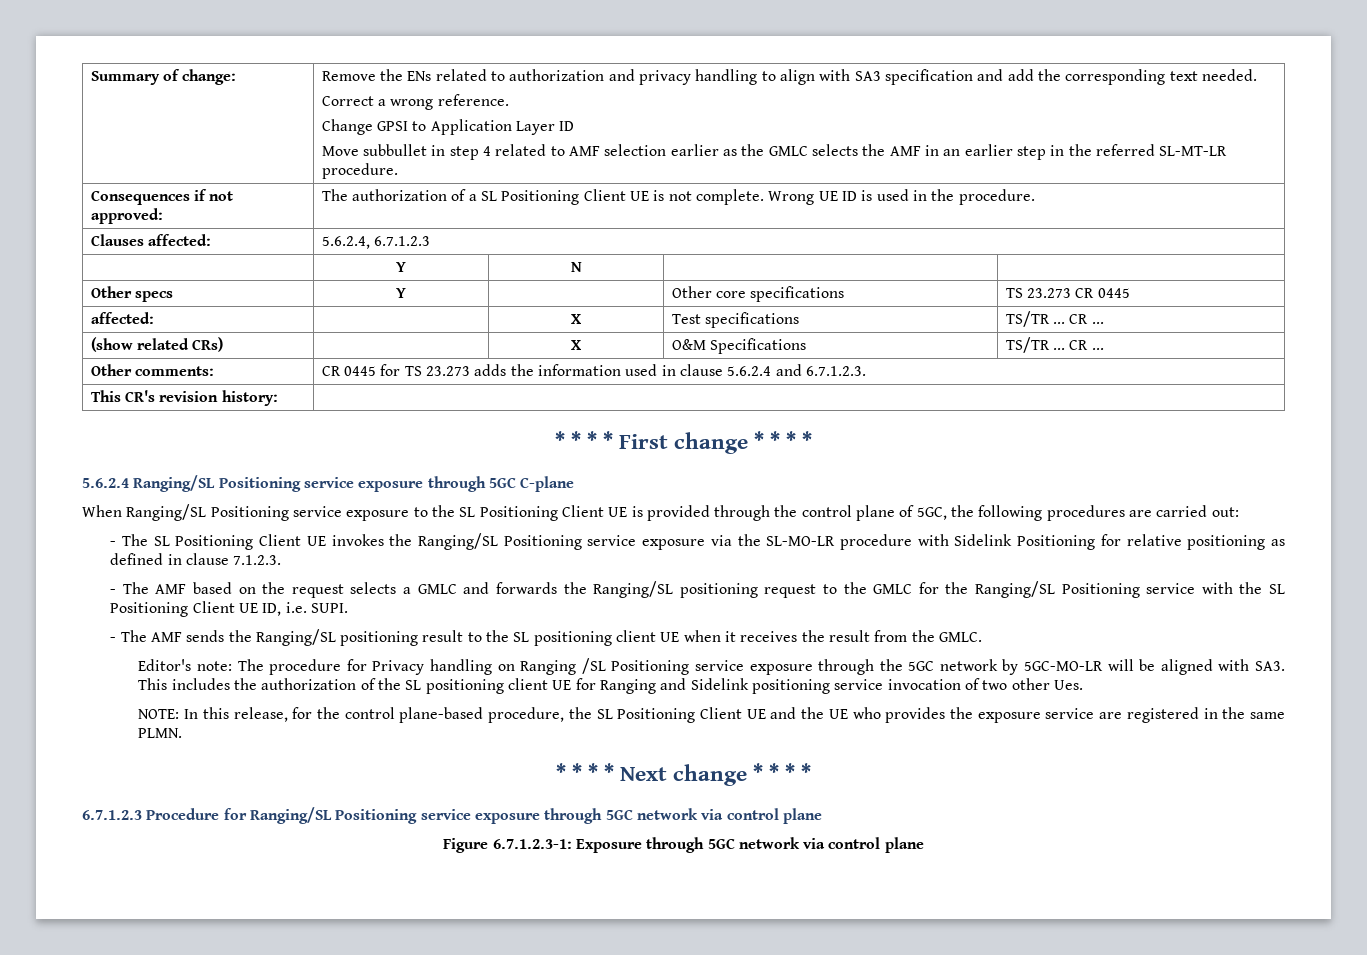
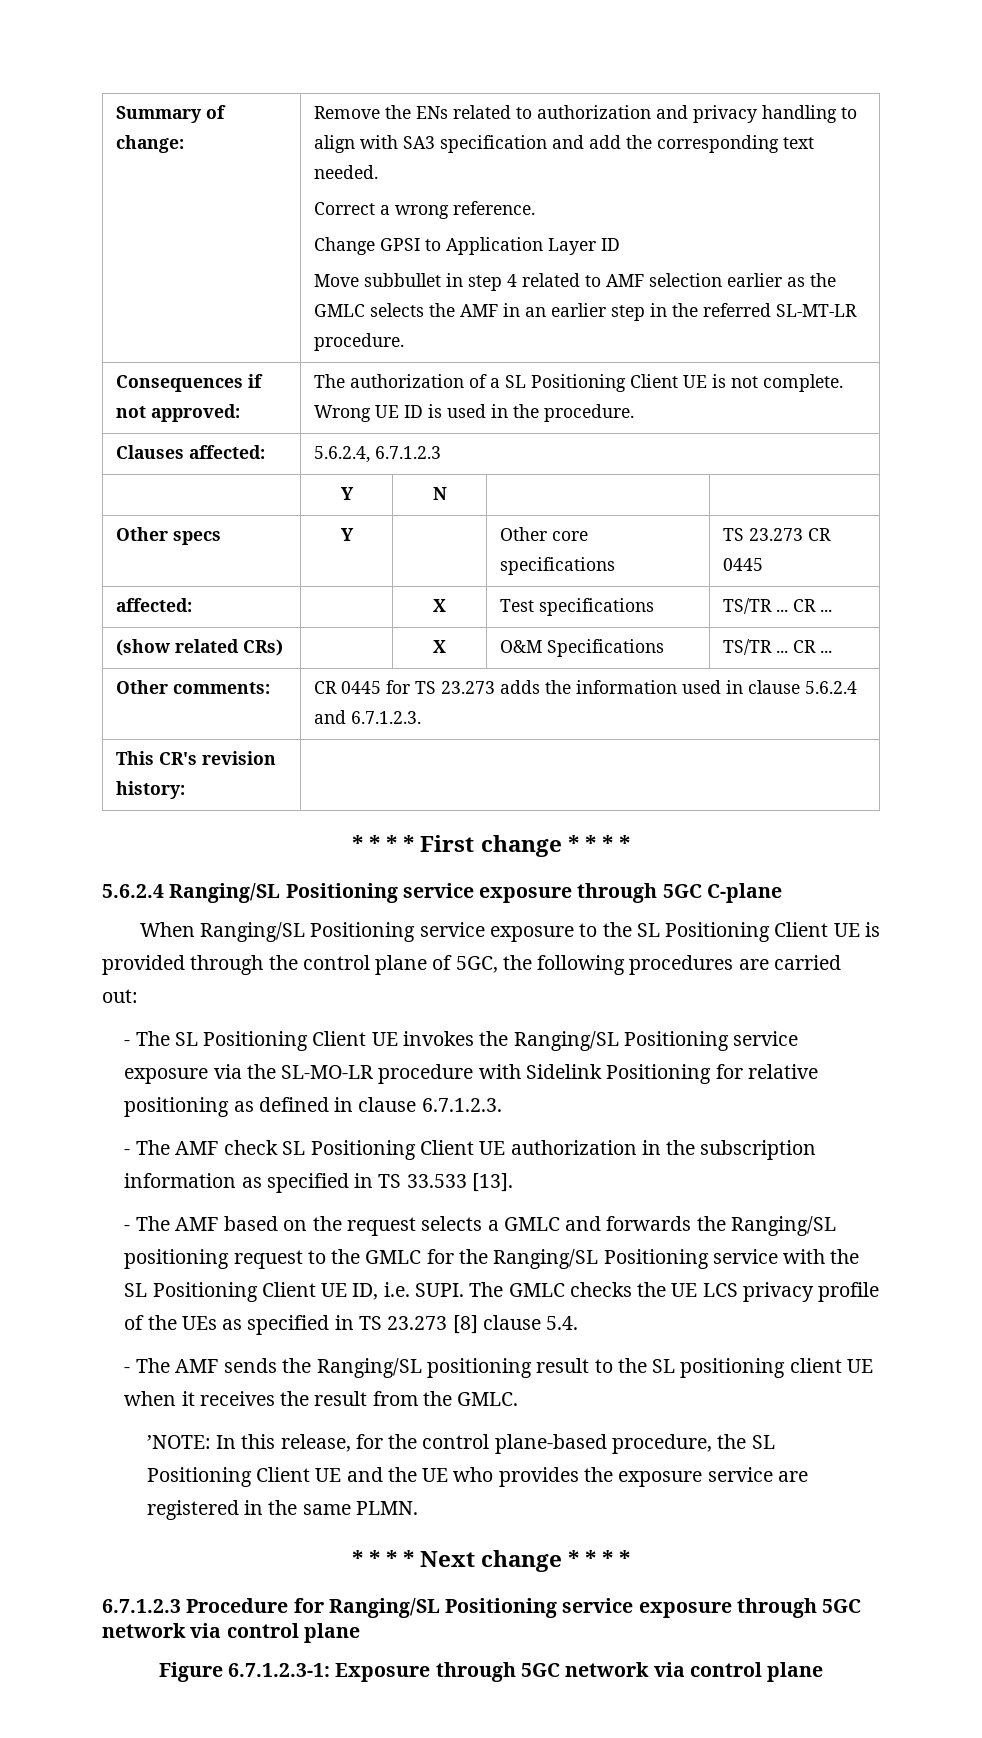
[233,555,282,565] 7.1.2.3. -> [421,1098,502,1112] [124,1140,817,1160] [124,1173,514,1193] 6.7.1.2.3. // - The AMF check SL Positioning Client UE authorization in the subscription information as specified in TS 33.533 [13].
(348, 608) none -> [469,1282,880,1302] [124,1315,579,1335] The GMLC checks the UE LCS privacy profile of the UEs as specified in TS 23.273 [8] clause 5.4.
[138,658,1285,675] [138,678,1083,694] [138,709,180,719] Editor's note: The procedure for Privacy handling on Ranging /SL Positioning service exposure through the 5GC network by 5GC-MO-LR will be aligned with SA3. This includes the authorization of the SL positioning client UE for Ranging and Sidelink positioning service invocation of two other Ues. // NOTE: -> [146,1435,211,1449] ’NOTE:

